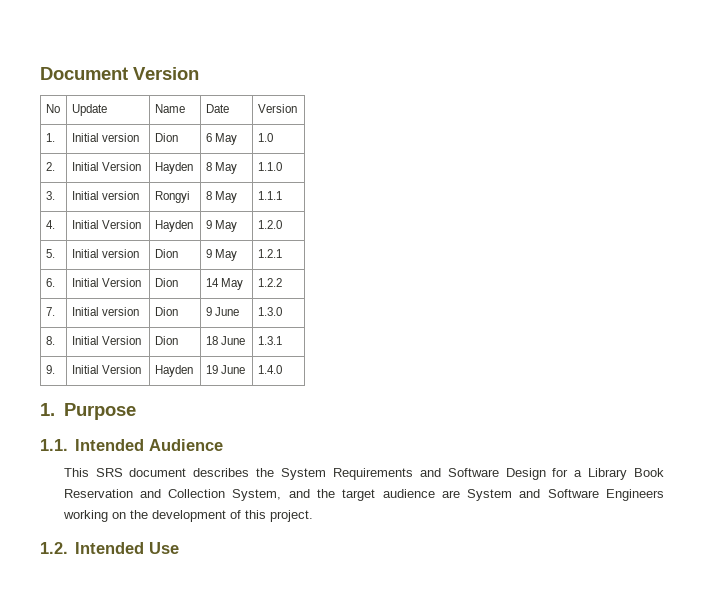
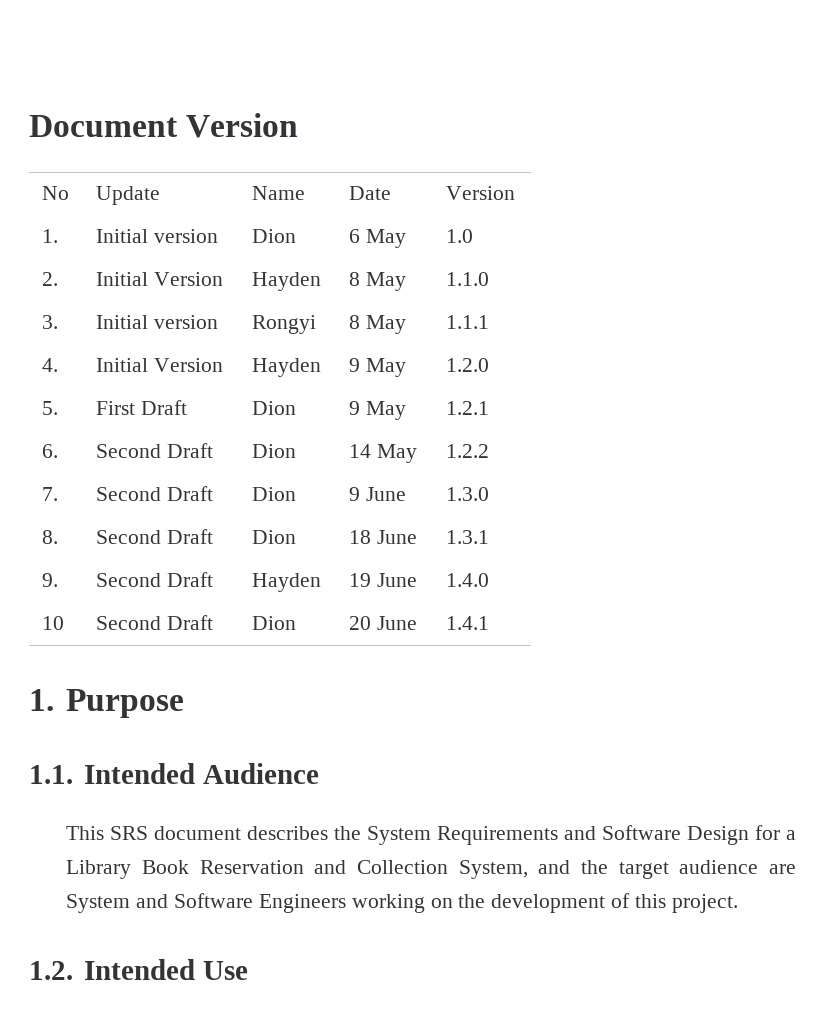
[71,249,139,258] Initial version -> [96,400,188,415] First Draft
[71,278,141,287] Initial Version -> [96,443,214,458] Second Draft
[71,307,139,316] Initial version -> [96,486,214,501] Second Draft
[71,336,141,345] Initial Version -> [96,529,214,544] Second Draft
[71,365,141,374] Initial Version -> [96,572,214,587] Second Draft
(282, 369) none -> [42,616,65,630] [96,615,214,630] [252,616,297,630] [349,616,418,630] [446,616,490,630] // 10 | Second Draft | Dion | 20 June | 1.4.1

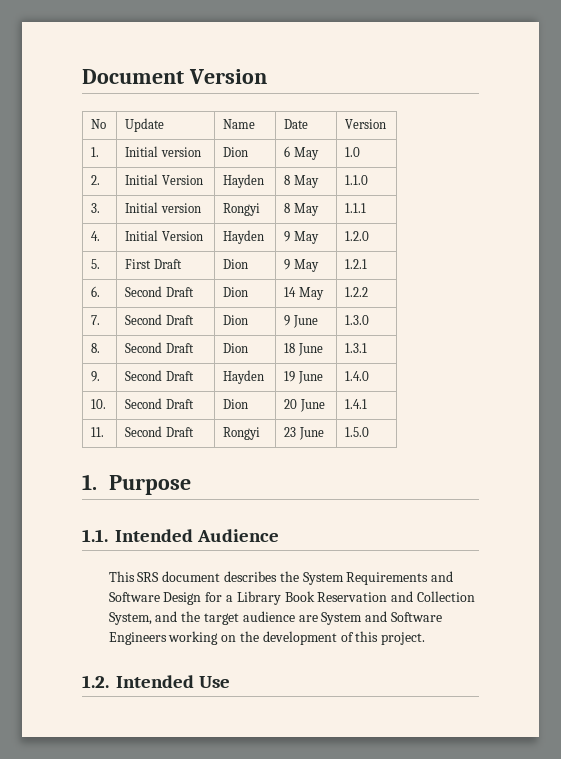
[42,616,65,630] 10 -> [91,399,107,409] 10.
(490, 623) none -> [91,427,105,437] [125,426,194,437] [223,427,261,440] [284,427,324,440] [345,427,370,437] // 11. | Second Draft | Rongyi | 23 June | 1.5.0

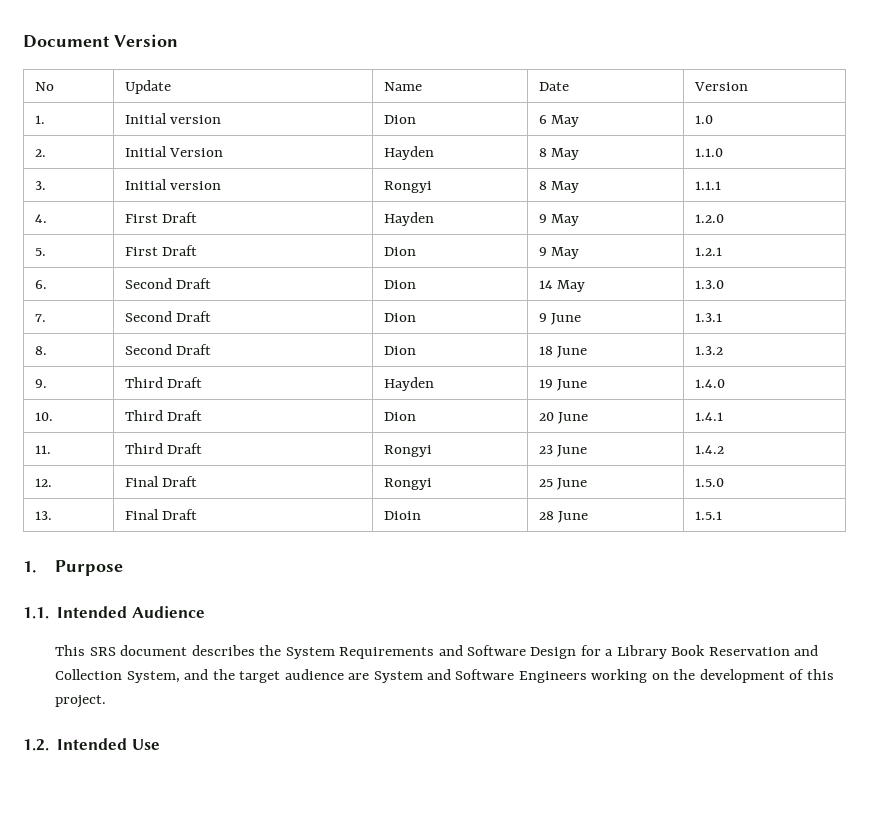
[125,230,203,241] Initial Version -> [124,212,198,223] First Draft
[345,287,369,297] 1.2.2 -> [694,280,724,289] 1.3.0
[345,315,370,325] 1.3.0 -> [694,313,722,322] 1.3.1
[345,343,368,353] 1.3.1 -> [694,346,723,355] 1.3.2
[125,370,163,381] Second -> [124,377,163,388] Third
[125,398,163,409] Second -> [124,410,163,421] Third
[125,426,163,437] Second -> [124,443,163,454] Third
[345,427,370,437] 1.5.0 -> [694,445,724,454] [34,478,52,487] [124,476,198,487] [383,478,432,490] [538,478,588,490] [694,478,724,487] [34,511,52,520] [124,509,198,520] [383,511,421,520] [538,511,589,523] [694,511,722,520] 1.4.2 // 12. | Final Draft | Rongyi | 25 June | 1.5.0 // 13. | Final Draft | Dioin | 28 June | 1.5.1

